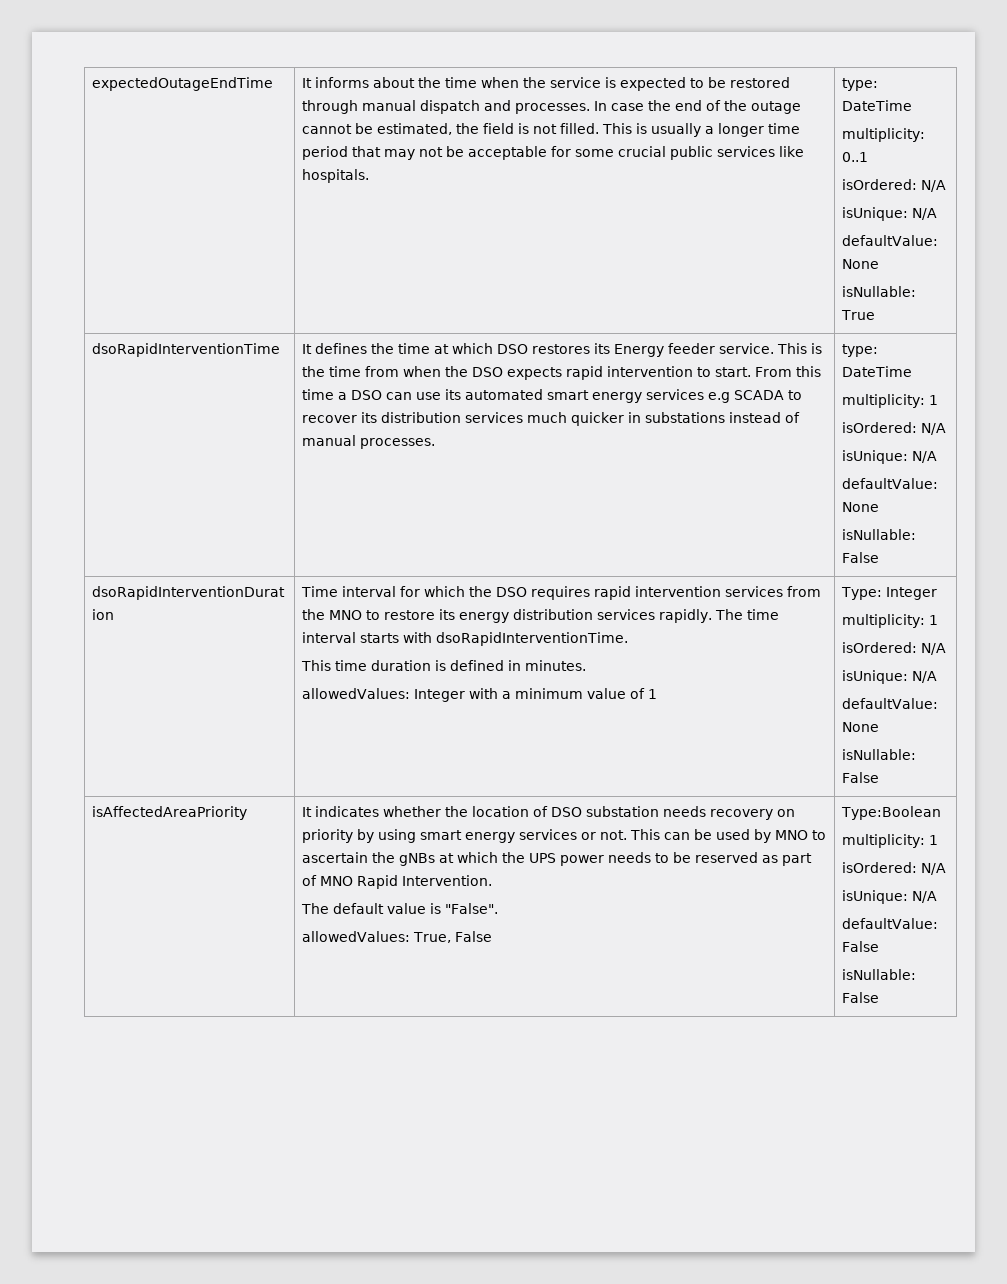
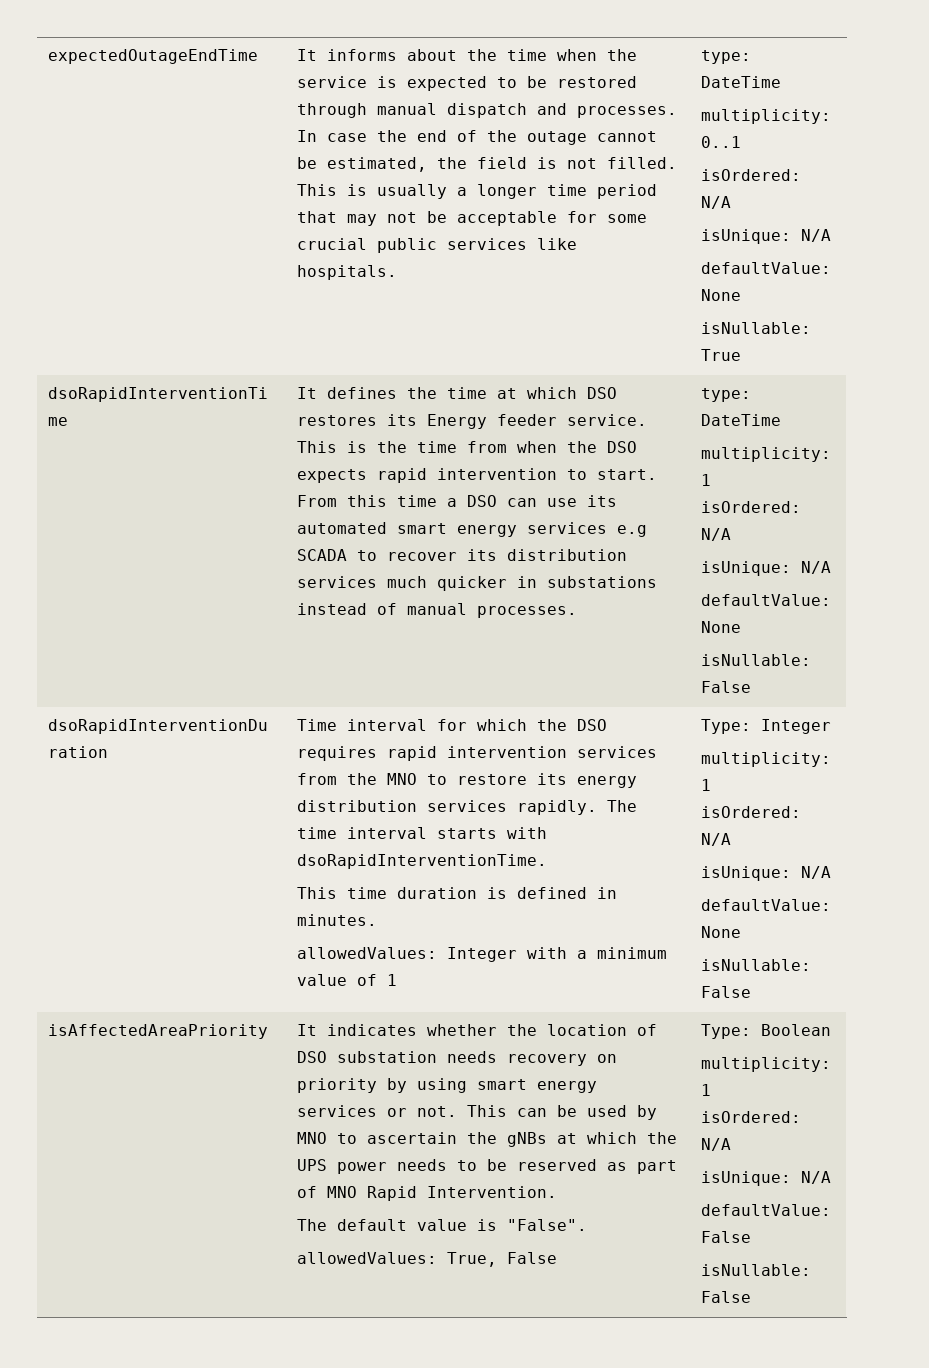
[841,806,942,820] Type:Boolean -> [701,1024,832,1039] Type: Boolean

